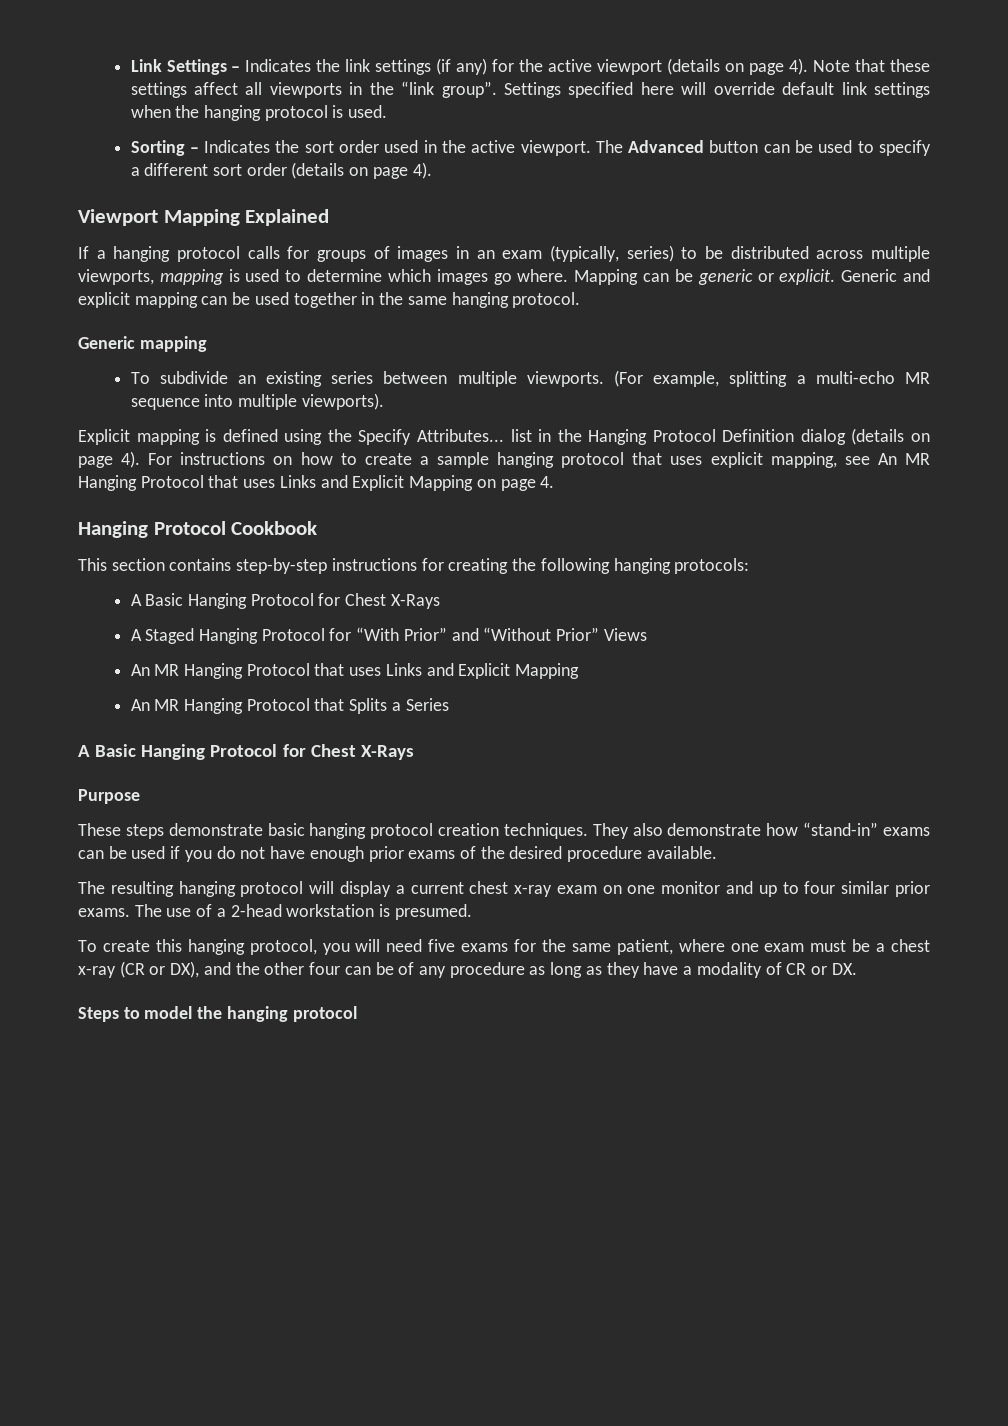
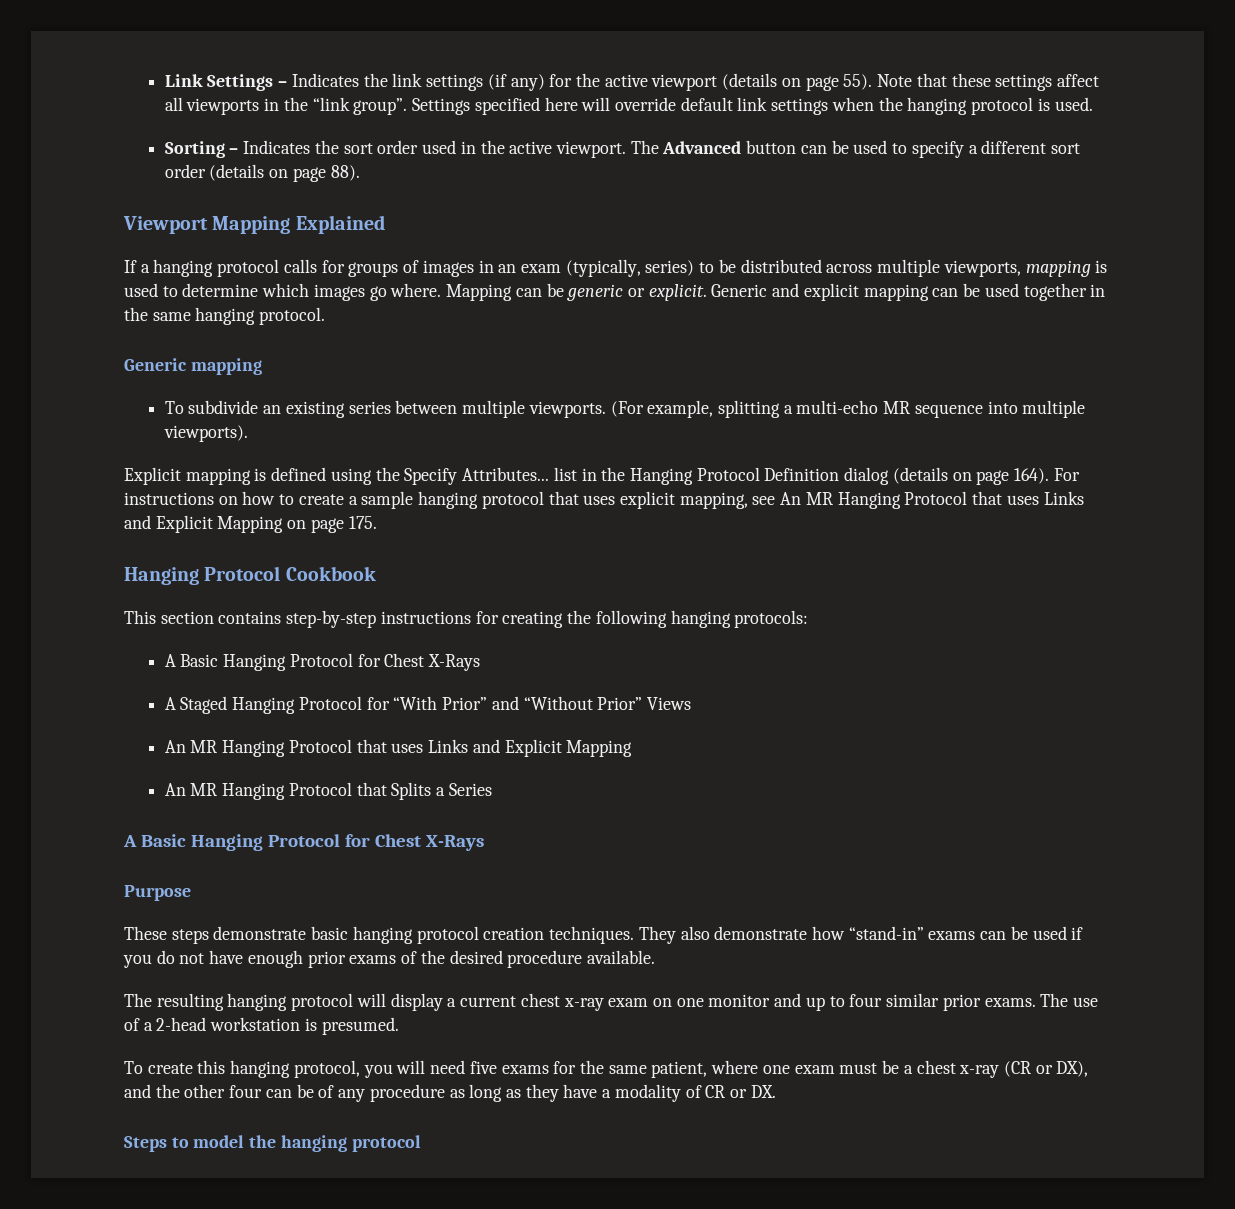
[789,58,809,75] 4). -> [843,74,873,90] 55).
[412,162,432,179] 4). -> [330,165,360,181] 88).
[121,451,141,468] 4). -> [1014,468,1050,484] 164).
[540,476,555,488] 4. -> [348,516,377,529] 175.

